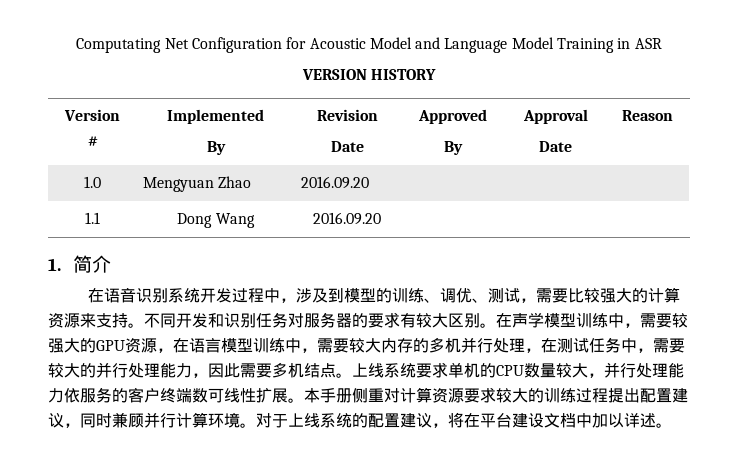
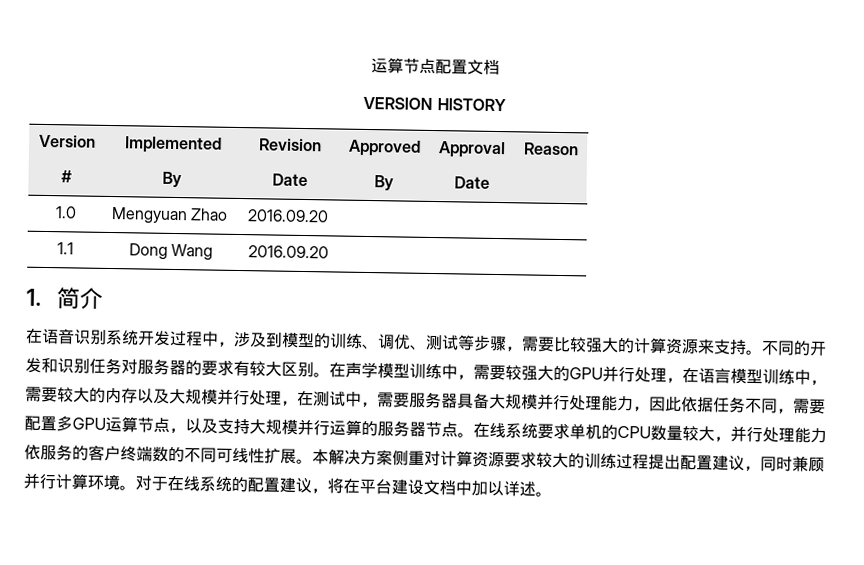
[76,37,662,53] Computating Net Configuration for Acoustic Model and Language Model Training in ASR -> [371,57,500,76] 运算节点配置文档
(521, 295) none -> [457,334,507,352] 等步骤
(176, 320) none -> [793,340,811,356] 的
[125,338,157,353] 资源 -> [602,365,667,383] 并行处理
[381,337,461,353] 内存的多机 -> [89,387,218,405] 的内存以及大规模
[589,337,685,353] [48,363,96,378] 任务中，需要较大的 -> [345,391,538,410] 中，需要服务器具备大规模
[240,362,368,378] 需要多机结点。上 -> [681,396,826,415] [24,415,490,438] 依据任务不同，需要配置多GPU运算节点，以及支持大规模并行运算的服务器节点。在
(208, 395) none -> [168,446,217,463] 的不同
[320,388,352,403] 手册 -> [328,449,393,466] 解决方案
[288,413,304,427] 上 -> [167,475,184,492] 在

